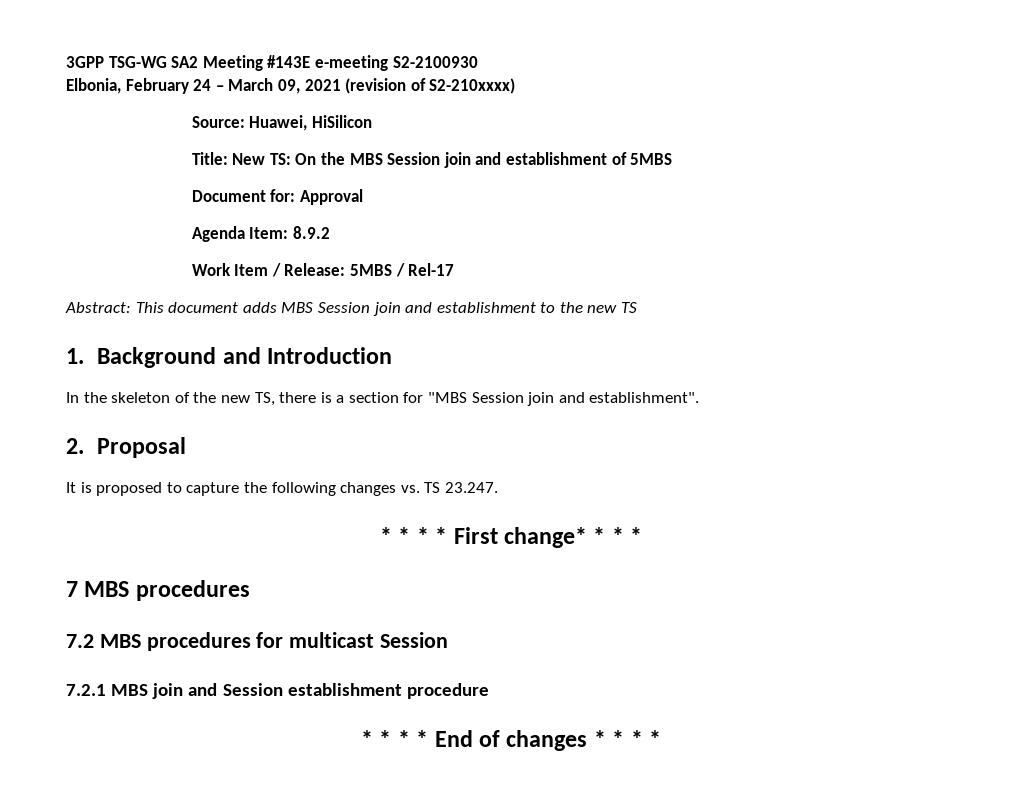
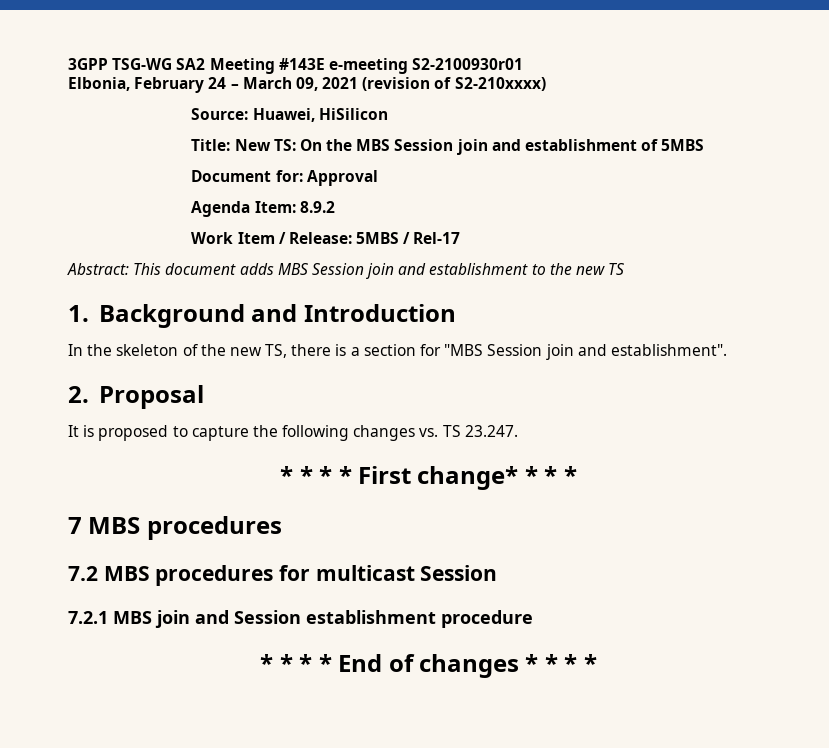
[392,56,478,68] S2-2100930 -> [412,58,524,70] S2-2100930r01

